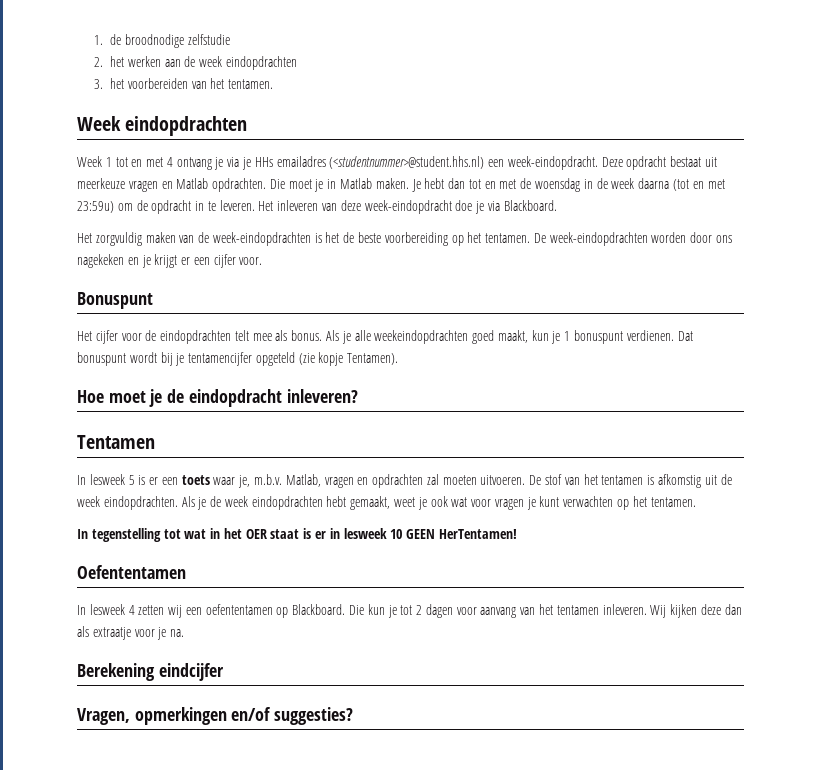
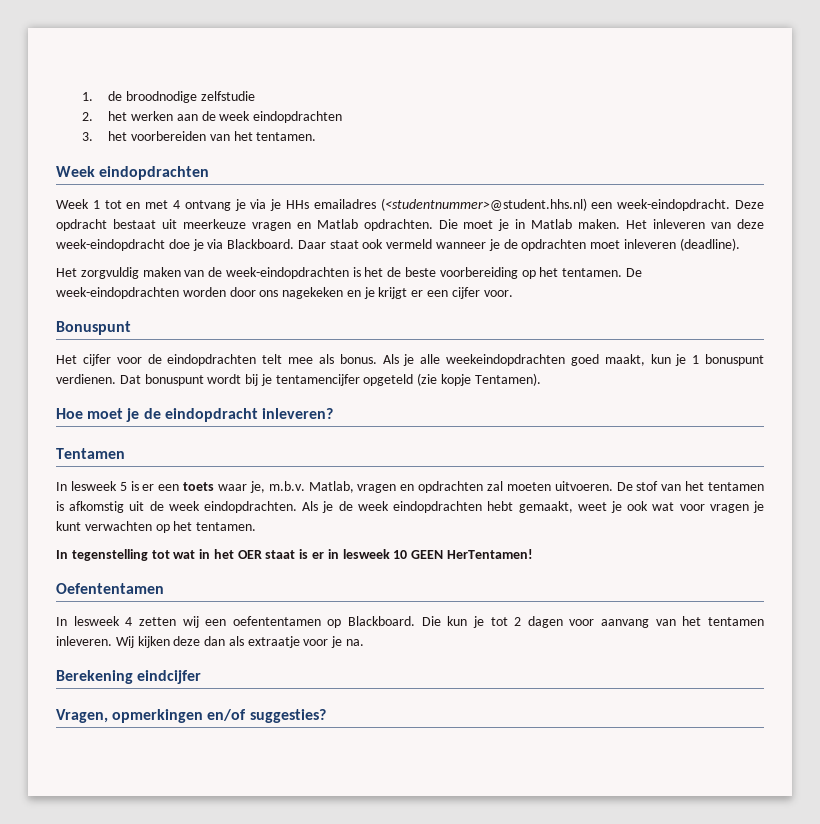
[411,178,725,192] [77,200,255,214] Je hebt dan tot en met de woensdag in de week daarna (tot en met 23:59u) om de opdracht in te leveren. -> (621, 224) none
(557, 205) none -> [297,238,740,251] Daar staat ook vermeld wanneer je de opdrachten moet inleveren (deadline).

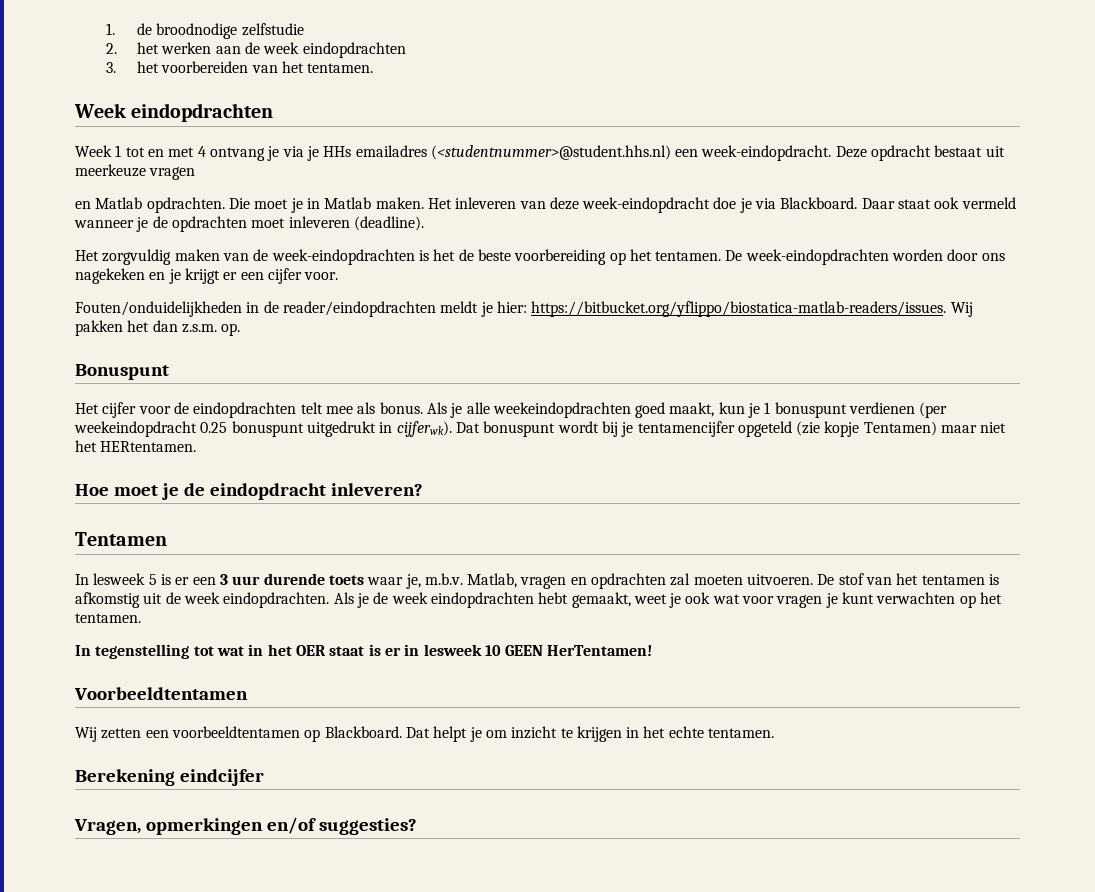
(291, 226) none -> (196, 173) //
(513, 293) none -> [75,301,973,317] [75,320,241,336] // Fouten/onduidelijkheden in de reader/eindopdrachten meldt je hier: https://bitbucket.org/yflippo/biostatica-matlab-readers/issues. Wij pakken het dan z.s.m. op.
[56,374,116,384] verdienen. -> [849,402,948,418] [74,421,452,437] verdienen (per weekeindopdracht 0.25 bonuspunt uitgedrukt in cijferwk).
[474,373,541,386] Tentamen). -> [863,421,1007,436] [75,440,197,452] Tentamen) maar niet het HERtentamen.
(180, 487) none -> [219,573,325,585] 3 uur durende
[56,583,164,594] [56,616,765,628] [56,636,365,648] Oefententamen // In lesweek 4 zetten wij een oefententamen op Blackboard. Die kun je tot 2 dagen voor aanvang van het tentamen inleveren. Wij kijken deze dan als extraatje voor je na. -> [74,687,248,700] [75,726,775,742] Voorbeeldtentamen // Wij zetten een voorbeeldtentamen op Blackboard. Dat helpt je om inzicht te krijgen in het echte tentamen.

